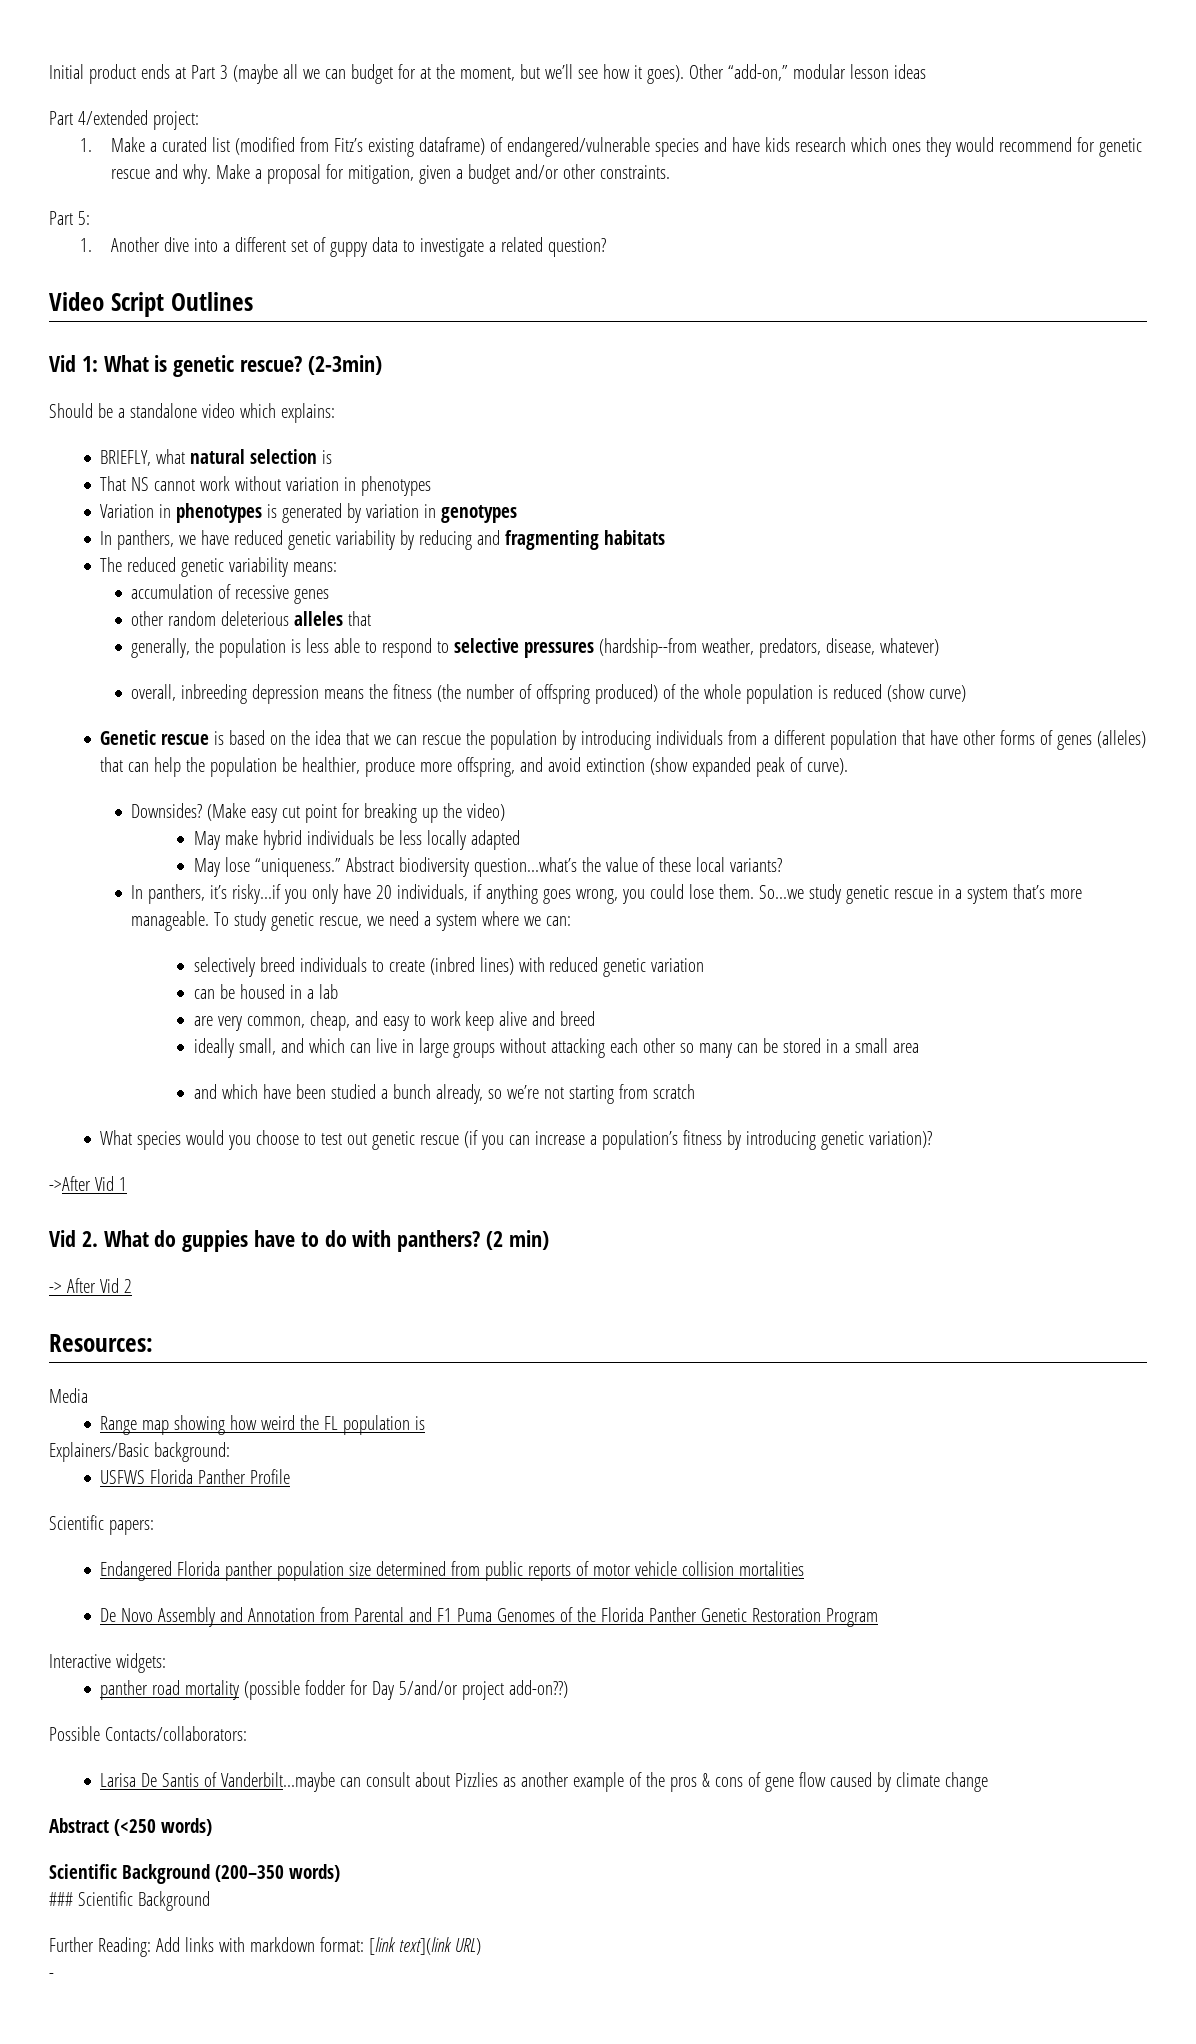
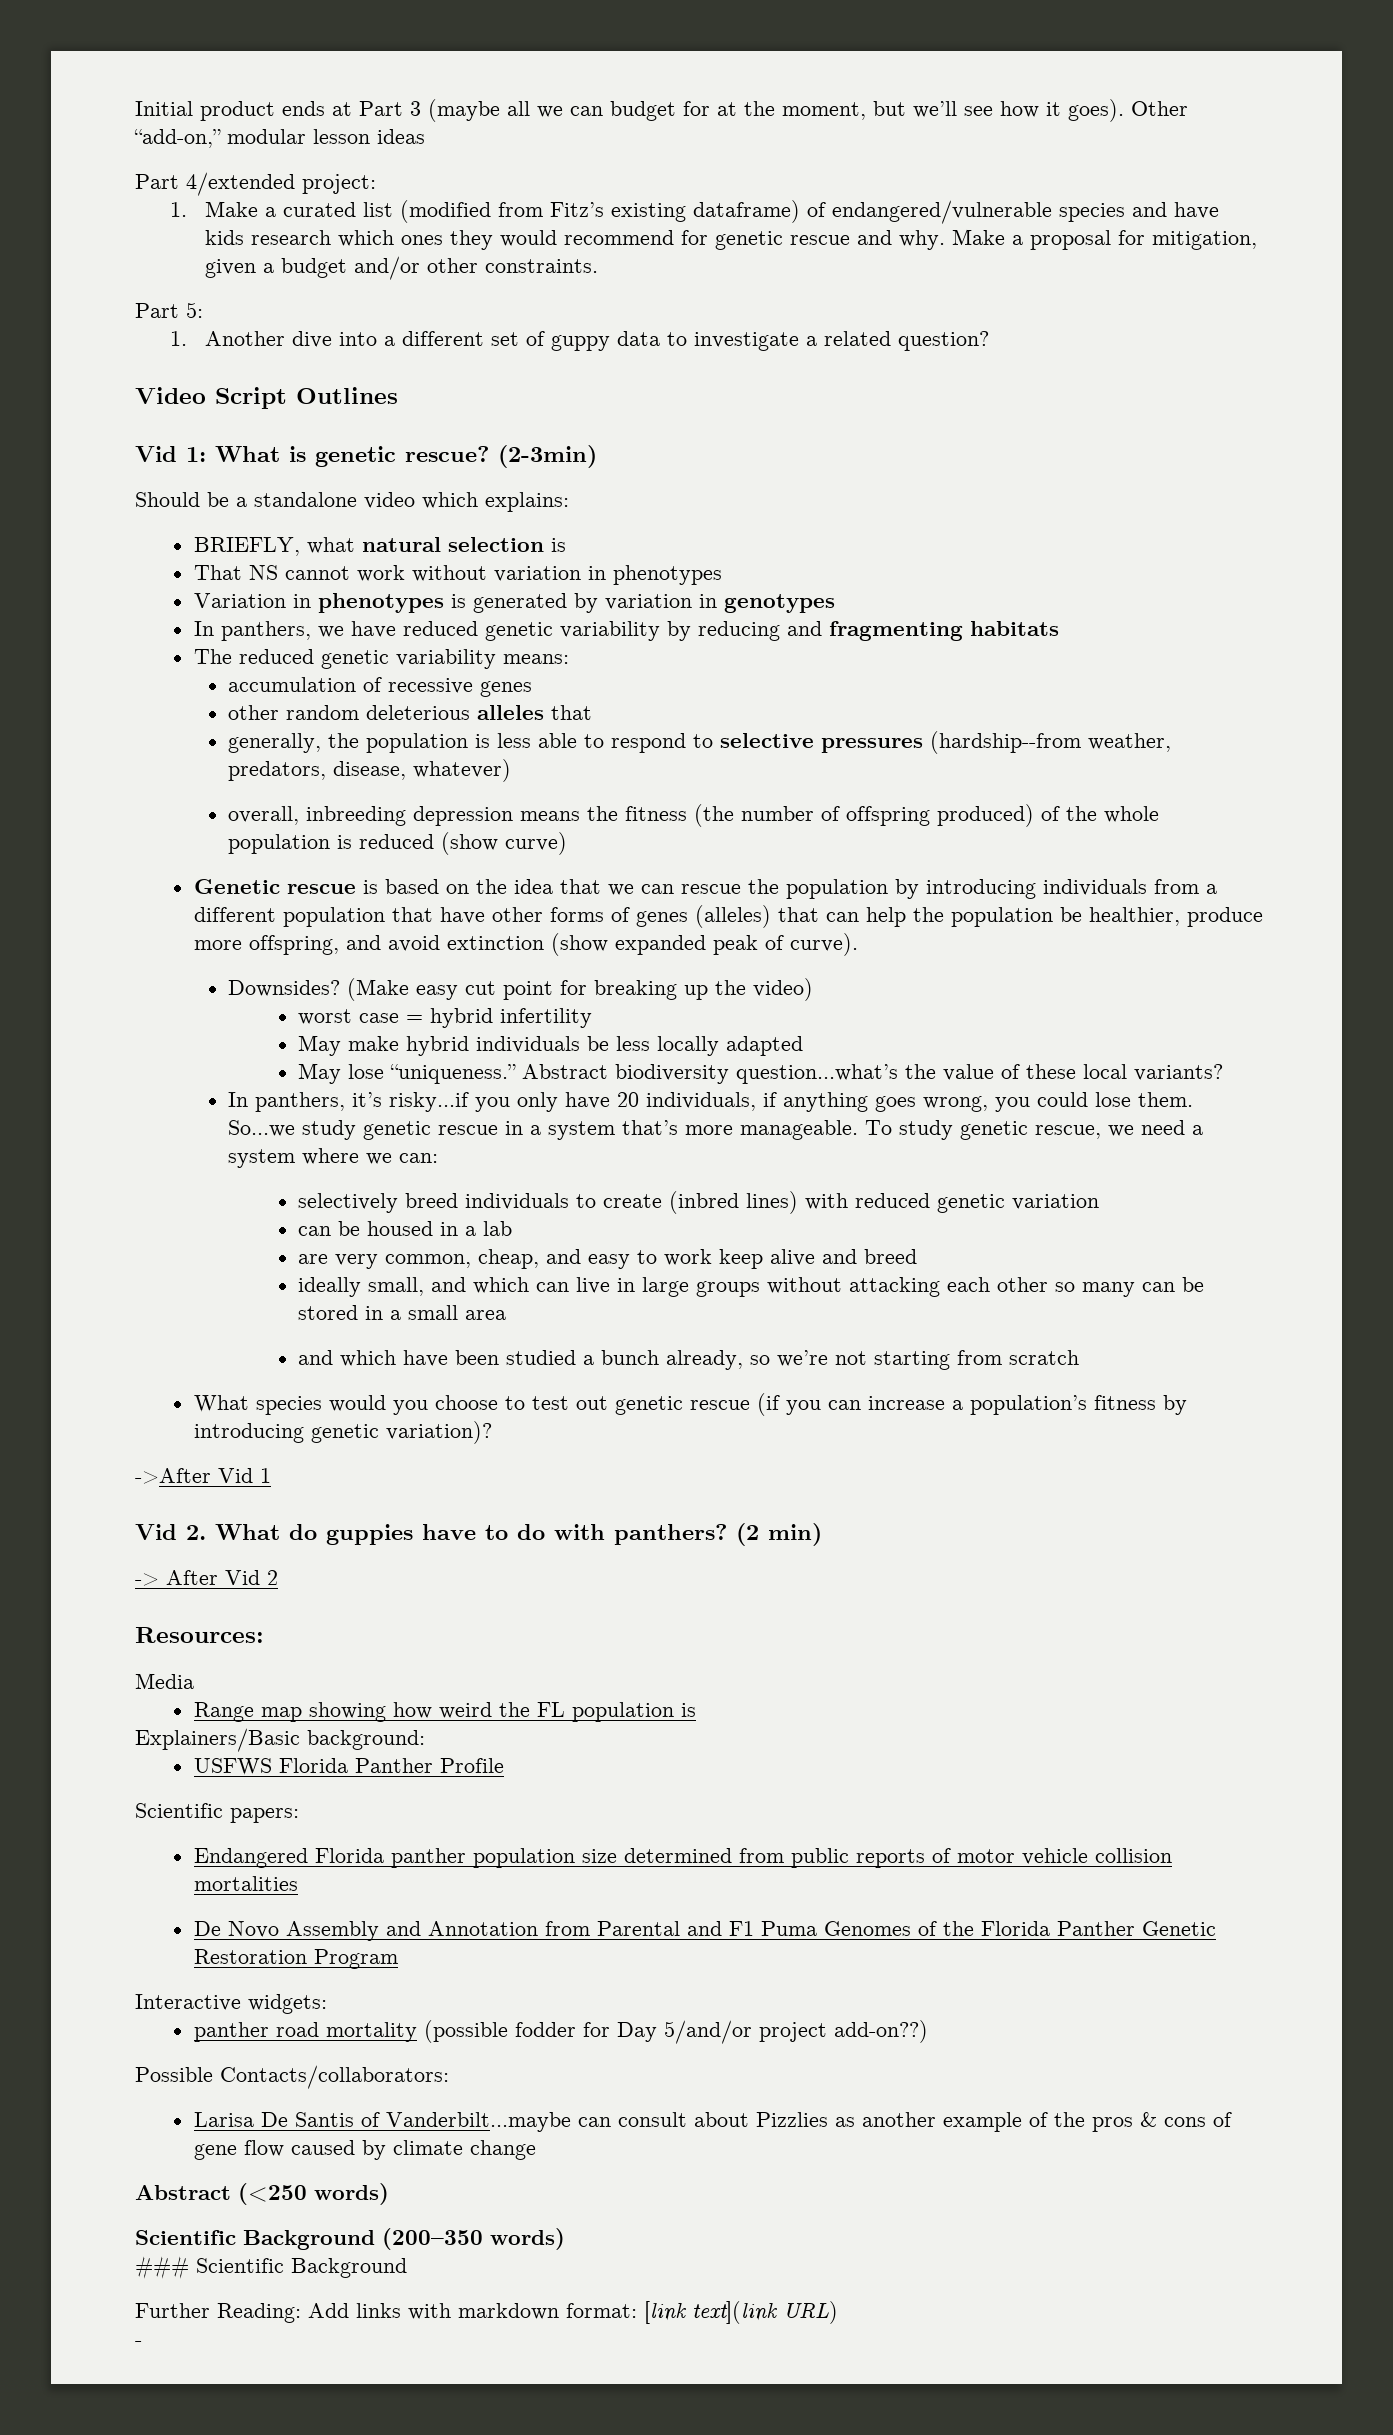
(506, 812) none -> [298,1008,593,1028] // worst case = hybrid infertility

